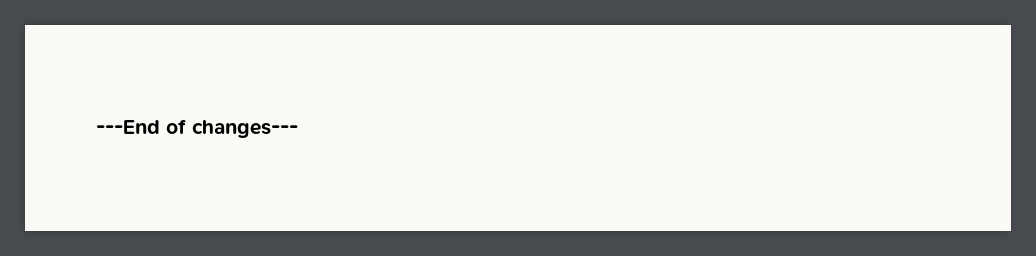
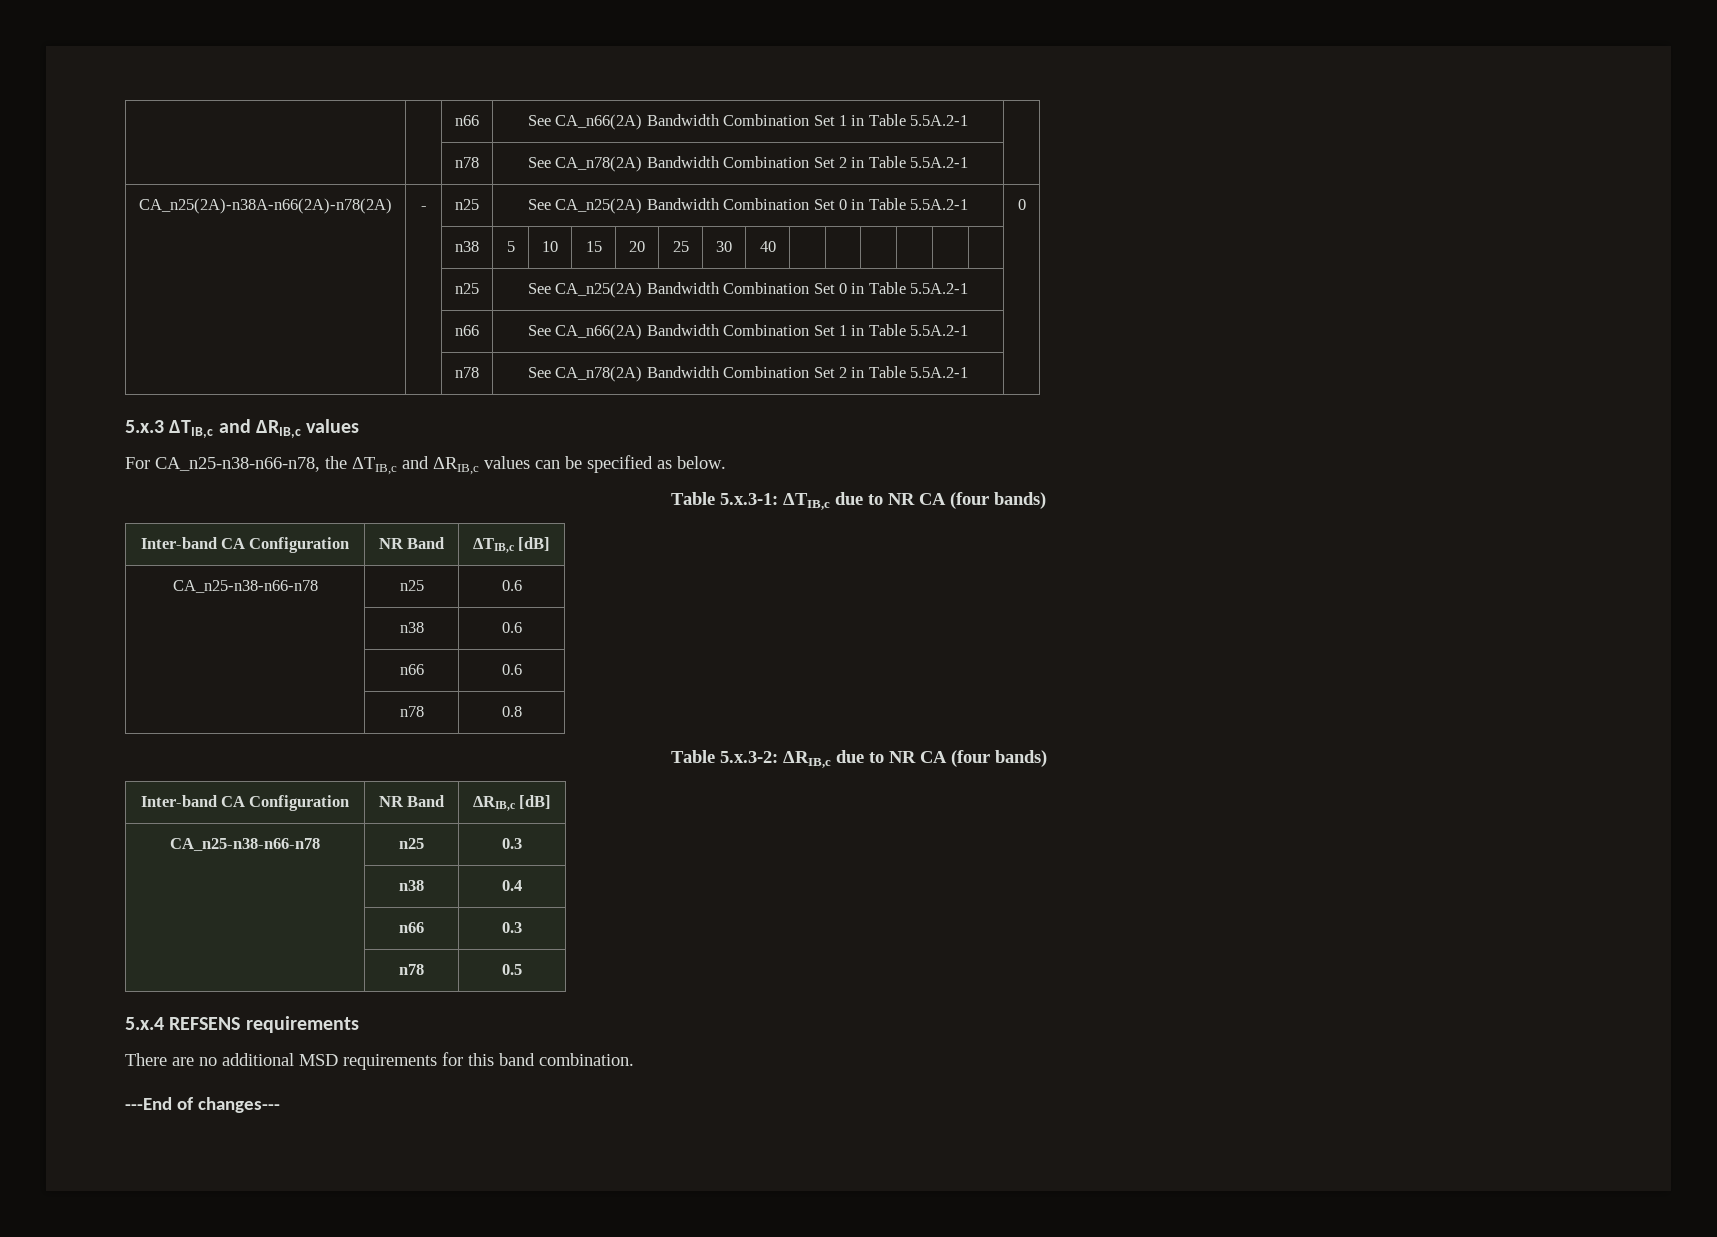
(96, 127) none -> [455,115,479,126] [527,114,969,130] [455,157,479,168] [527,156,969,172] [139,198,392,214] [420,206,427,210] [455,199,479,210] [527,198,969,214] [1017,199,1026,210] [455,241,479,252] [506,241,515,252] [542,241,558,252] [585,241,602,252] [629,241,645,252] [672,241,689,252] [716,241,732,252] [759,241,776,252] [455,283,479,294] [527,282,969,298] [455,325,479,336] [527,324,969,340] [455,367,479,378] [527,366,969,382] [125,419,360,438] [125,455,726,475] [671,492,1046,510] [140,537,350,553] [378,537,445,549] [472,537,551,553] [172,580,318,593] [399,580,424,591] [501,580,522,591] [399,622,424,633] [501,622,522,633] [399,664,424,675] [501,664,522,675] [399,706,424,717] [501,706,522,717] [670,750,1047,768] [140,795,350,811] [378,795,445,807] [472,795,552,811] [170,838,320,851] [399,838,424,849] [502,838,522,849] [399,880,424,891] [502,880,522,891] [399,922,424,933] [502,922,522,933] [399,964,424,975] [502,964,522,975] [125,1016,359,1033] [125,1052,634,1070] | | n66 | See CA_n66(2A) Bandwidth Combination Set 1 in Table 5.5A.2-1 | // | | n78 | See CA_n78(2A) Bandwidth Combination Set 2 in Table 5.5A.2-1 | // CA_n25(2A)-n38A-n66(2A)-n78(2A) | - | n25 | See CA_n25(2A) Bandwidth Combination Set 0 in Table 5.5A.2-1 | 0 // | | n38 | 5 | 10 | 15 | 20 | 25 | 30 | 40 | | | | | | | // | | n25 | See CA_n25(2A) Bandwidth Combination Set 0 in Table 5.5A.2-1 | // | | n66 | See CA_n66(2A) Bandwidth Combination Set 1 in Table 5.5A.2-1 | // | | n78 | See CA_n78(2A) Bandwidth Combination Set 2 in Table 5.5A.2-1 | // 5.x.3 ∆TIB,c and ∆RIB,c values // For CA_n25-n38-n66-n78, the ΔTIB,c and ΔRIB,c values can be specified as below. // Table 5.x.3-1: ΔTIB,c due to NR CA (four bands) // Inter-band CA Configuration | NR Band | ΔTIB,c [dB] // CA_n25-n38-n66-n78 | n25 | 0.6 // | n38 | 0.6 // | n66 | 0.6 // | n78 | 0.8 // Table 5.x.3-2: ΔRIB,c due to NR CA (four bands) // Inter-band CA Configuration | NR Band | ΔRIB,c [dB] // CA_n25-n38-n66-n78 | n25 | 0.3 // | n38 | 0.4 // | n66 | 0.3 // | n78 | 0.5 // 5.x.4 REFSENS requirements // There are no additional MSD requirements for this band combination. //

